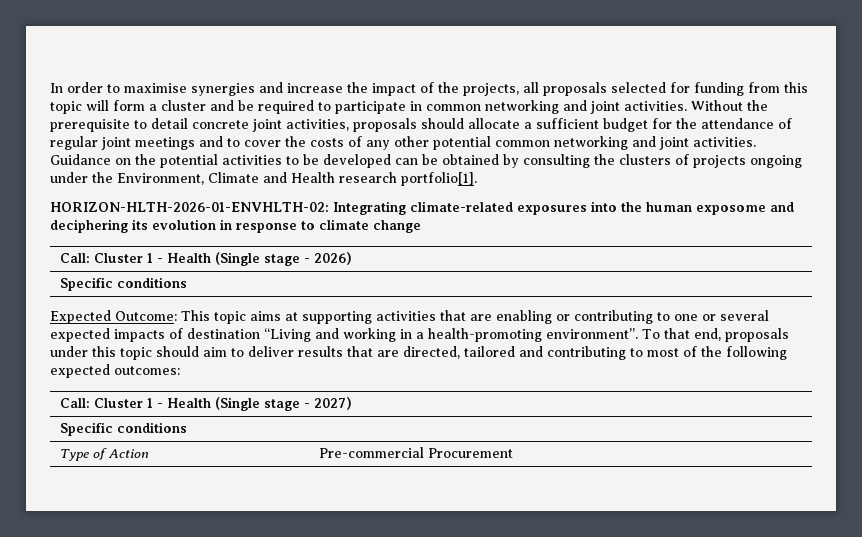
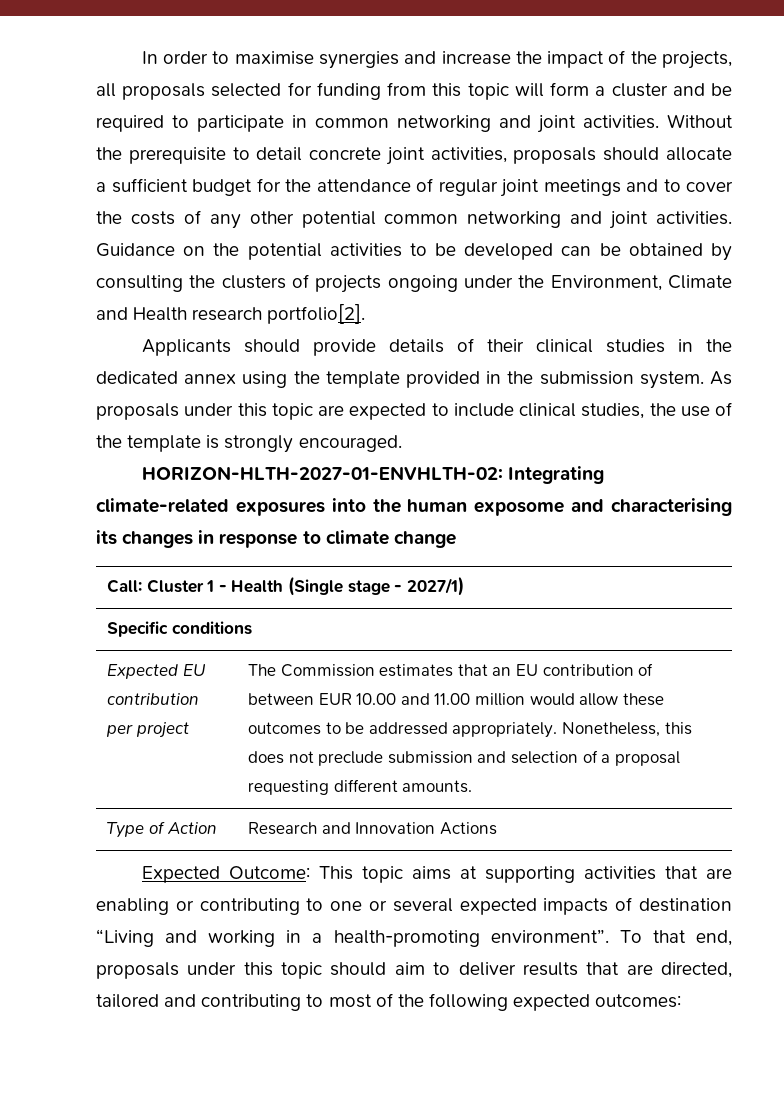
[401,172,477,186] [50,202,329,212] portfolio[1]. // HORIZON-HLTH-2026-01-ENVHLTH-02: -> [267,304,366,324] [141,338,732,356] [96,371,733,389] [96,402,732,420] [96,435,402,453] [141,466,503,480] portfolio[2]. // Applicants should provide details of their clinical studies in the dedicated annex using the template provided in the submission system. As proposals under this topic are expected to include clinical studies, the use of the template is strongly encouraged. // HORIZON-HLTH-2027-01-ENVHLTH-02:
[50,219,216,233] deciphering its evolution -> [611,498,733,516] [96,530,194,548] characterising its changes
[314,252,353,265] [60,277,188,291] 2026) // Specific conditions -> [406,576,464,596] [106,621,252,637] [106,664,206,679] [106,693,199,705] [105,722,189,738] [247,663,654,677] [247,693,664,706] [247,722,692,738] [247,750,680,766] [247,779,473,795] [106,821,218,838] [247,822,497,835] 2027/1) // Specific conditions // Expected EU contribution per project | The Commission estimates that an EU contribution of between EUR 10.00 and 11.00 million would allow these outcomes to be addressed appropriately. Nonetheless, this does not preclude submission and selection of a proposal requesting different amounts. // Type of Action | Research and Innovation Actions
[60,397,353,411] [60,422,188,436] [60,448,150,461] [319,447,514,458] // Call: Cluster 1 - Health (Single stage - 2027) // Specific conditions // Type of Action | Pre-commercial Procurement -> (682, 1001) none

